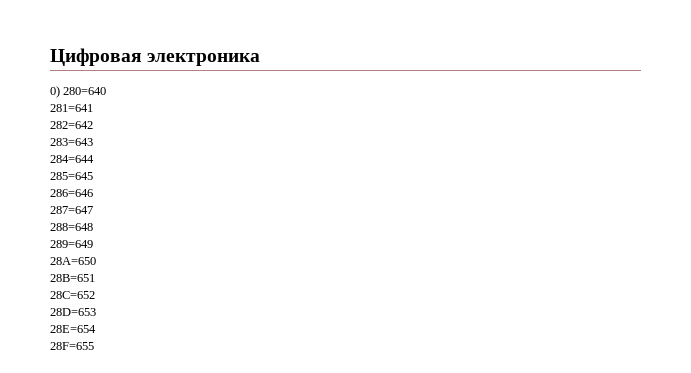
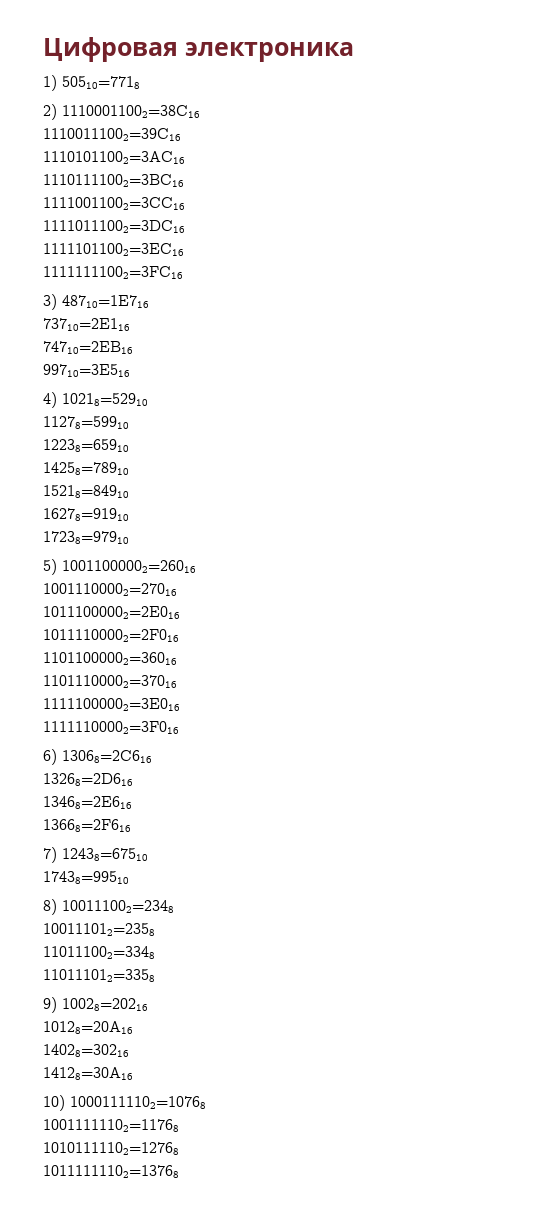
[50,86,107,98] [50,104,93,112] [50,121,93,129] [50,138,93,146] [50,155,94,163] [50,172,93,180] [50,189,93,197] [50,206,93,214] [50,223,93,231] [50,240,93,248] [50,257,96,265] [50,274,95,282] [50,291,95,299] [50,308,96,316] [50,325,96,333] [50,342,94,350] 0) 280=640 // 281=641 // 282=642 // 283=643 // 284=644 // 285=645 // 286=646 // 287=647 // 288=648 // 289=649 // 28A=650 // 28B=651 // 28C=652 // 28D=653 // 28E=654 // 28F=655 -> [43,75,140,91] [43,104,200,120] [43,128,181,141] [43,151,185,164] [43,174,184,187] [43,197,185,210] [43,220,185,233] [43,243,184,256] [43,266,183,279] [43,294,149,310] [43,318,130,331] [43,341,133,354] [43,364,130,377] [43,392,148,408] [43,416,129,429] [43,439,129,452] [43,462,129,475] [43,485,129,498] [43,508,129,521] [43,531,129,544] [43,559,196,575] [43,583,177,596] [43,606,180,619] [43,629,179,642] [43,652,177,665] [43,675,177,688] [43,698,180,711] [43,721,179,734] [43,749,152,765] [43,773,133,786] [43,796,132,809] [43,819,131,832] [43,847,148,863] [43,871,129,884] [43,899,174,915] [43,923,155,936] [43,946,155,959] [43,969,155,982] [43,997,148,1013] [43,1021,133,1034] [43,1044,129,1057] [43,1067,133,1080] [43,1095,206,1111] [43,1119,179,1132] [43,1142,179,1155] [43,1165,179,1178] 1) 50510=7718 // 2) 11100011002=38C16 // 11100111002=39C16 // 11101011002=3AC16 // 11101111002=3BC16 // 11110011002=3CC16 // 11110111002=3DC16 // 11111011002=3EC16 // 11111111002=3FC16 // 3) 48710=1E716 // 73710=2E116 // 74710=2EB16 // 99710=3E516 // 4) 10218=52910 // 11278=59910 // 12238=65910 // 14258=78910 // 15218=84910 // 16278=91910 // 17238=97910 // 5) 10011000002=26016 // 10011100002=27016 // 10111000002=2E016 // 10111100002=2F016 // 11011000002=36016 // 11011100002=37016 // 11111000002=3E016 // 11111100002=3F016 // 6) 13068=2C616 // 13268=2D616 // 13468=2E616 // 13668=2F616 // 7) 12438=67510 // 17438=99510 // 8) 100111002=2348 // 100111012=2358 // 110111002=3348 // 110111012=3358 // 9) 10028=20216 // 10128=20A16 // 14028=30216 // 14128=30A16 // 10) 10001111102=10768 // 10011111102=11768 // 10101111102=12768 // 10111111102=13768

